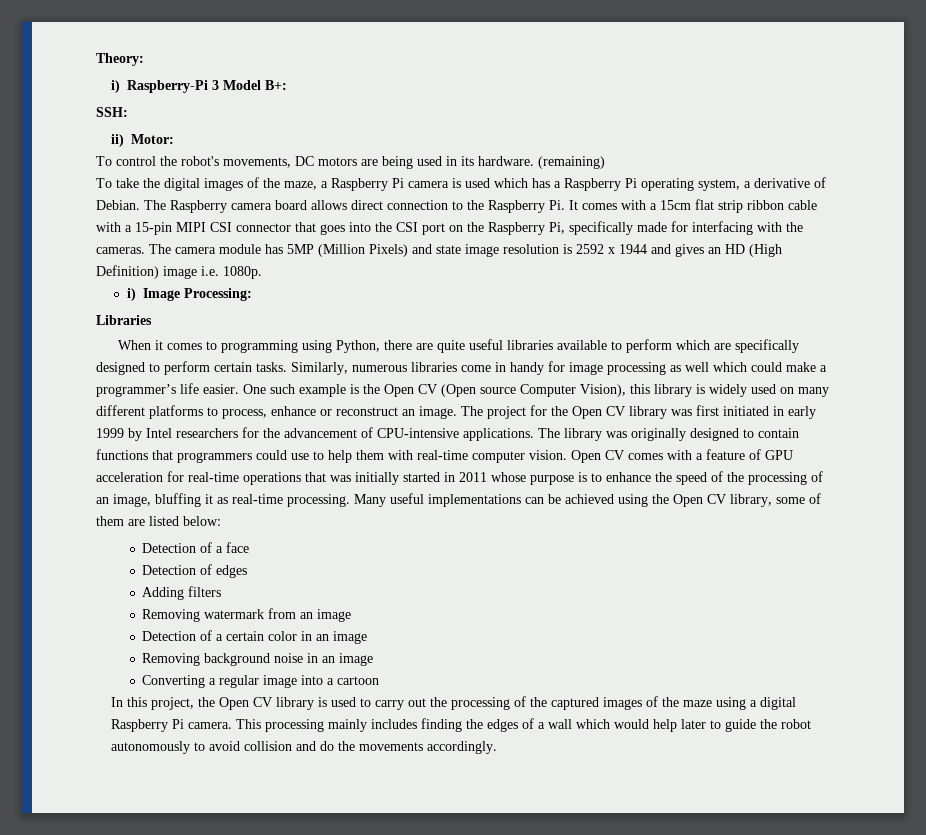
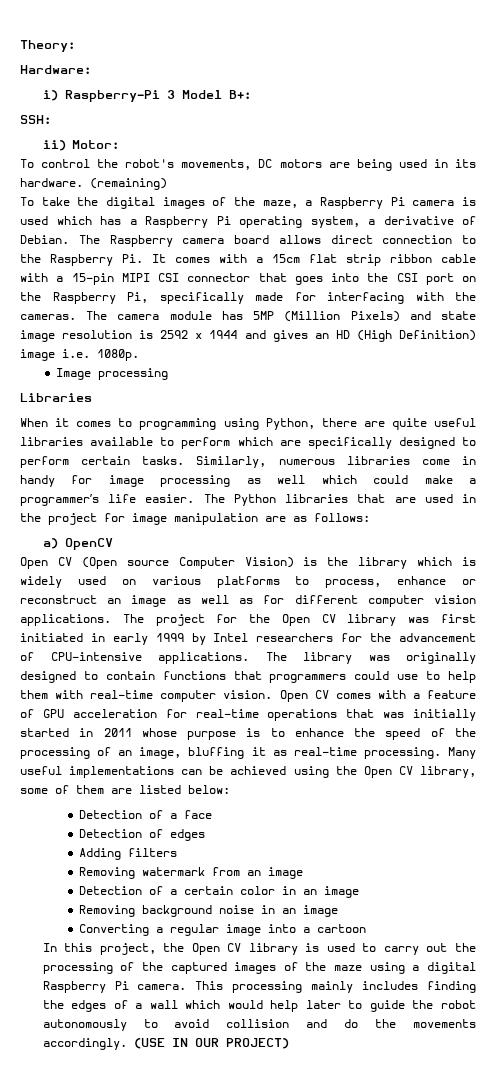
(144, 59) none -> [20,65,91,74] // Hardware:
[126,288,252,301] i) Image Processing: -> [55,368,168,380] Image processing
[243,384,380,397] One such example is the -> [203,494,477,506] [20,513,370,525] [42,538,114,550] The Python libraries that are used in the project for image manipulation are as follows: // a) OpenCV //
[580,384,692,397] Vision), this library -> [244,557,453,569] Vision) is the library which
[798,387,829,397] [96,405,145,416] many different -> [151,576,201,585] various
[419,406,457,419] image. -> [131,595,477,607] [20,614,111,626] image as well as for different computer vision applications.
(498, 747) none -> [133,1038,289,1049] (USE IN OUR PROJECT)

